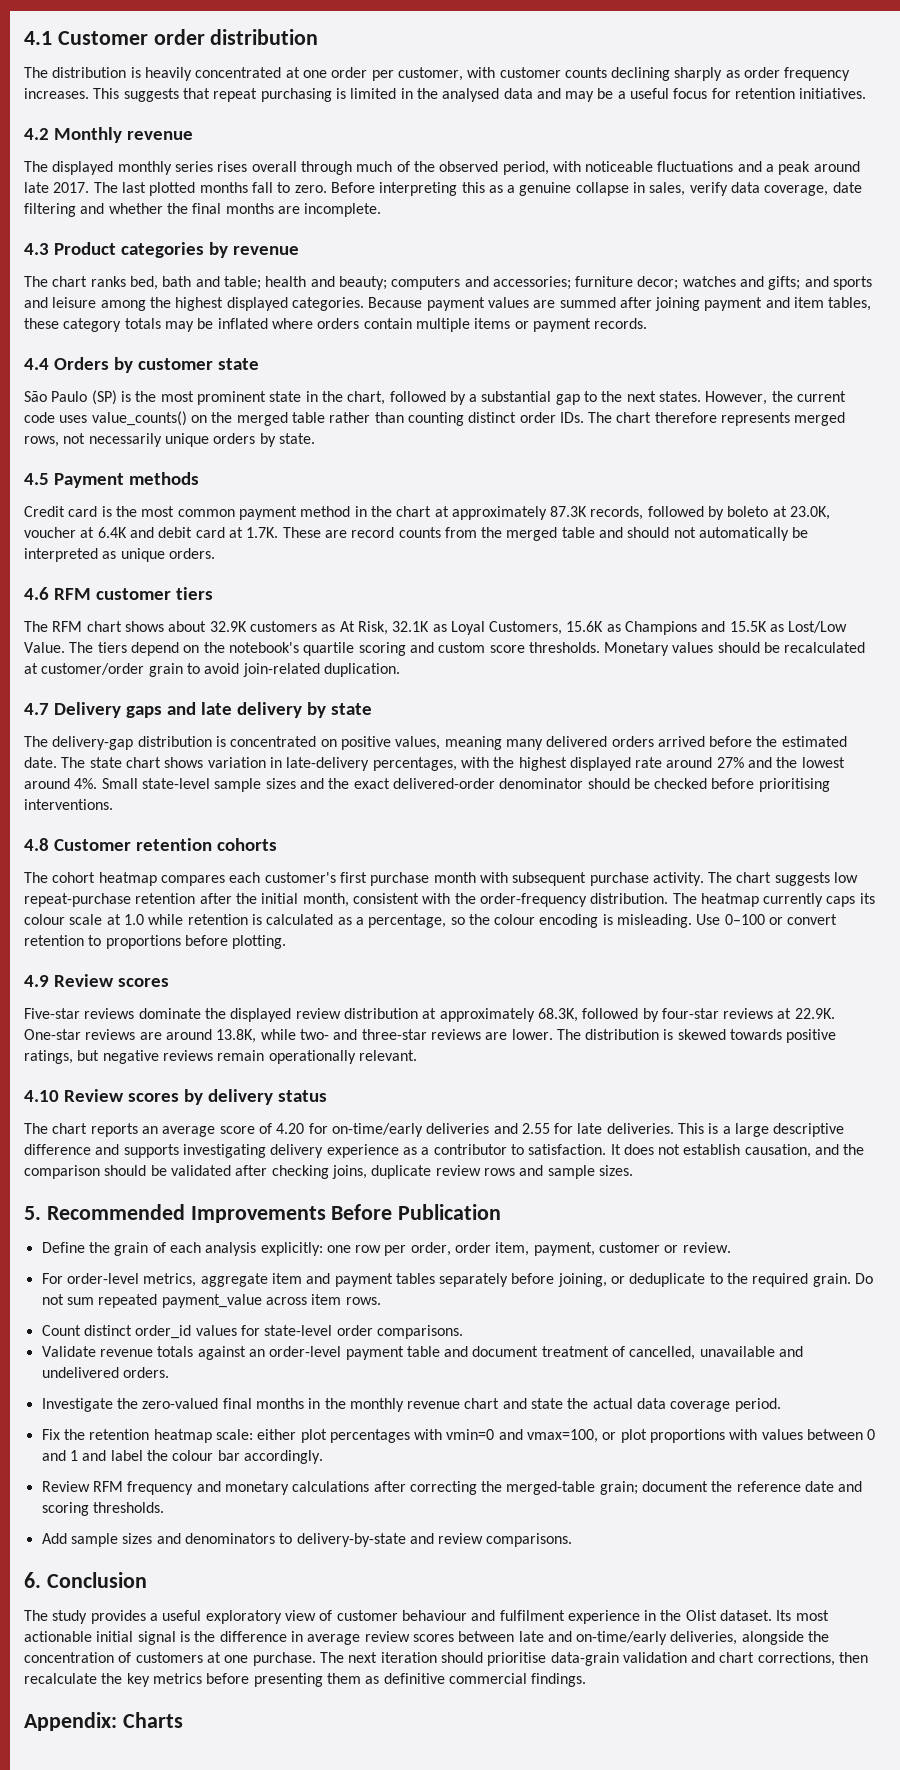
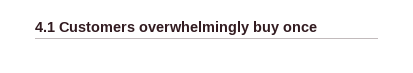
[57,29,319,45] [24,67,851,81] [24,88,867,102] [24,127,193,143] [24,161,860,175] [24,182,862,196] [24,203,382,217] [24,242,299,258] [24,276,873,290] [24,297,872,311] [24,318,648,332] [24,357,259,373] [24,390,847,405] [24,411,846,426] [24,433,315,447] [24,472,199,488] [24,506,831,520] [24,527,809,541] [24,548,215,562] [24,587,213,600] [24,621,848,635] [24,642,866,656] [24,663,400,677] [24,702,372,718] [24,736,847,750] [24,757,845,771] [24,778,830,792] [24,799,113,810] [24,838,277,851] [24,872,859,886] [24,893,875,907] [24,914,838,928] [24,935,287,949] [24,974,169,987] [24,1008,835,1022] [24,1029,837,1043] [24,1050,417,1064] [24,1089,327,1105] [24,1123,845,1137] [24,1144,865,1158] [24,1165,633,1179] [24,1204,502,1223] [41,1242,731,1256] [41,1273,874,1287] [41,1294,381,1308] [41,1325,463,1339] [41,1346,804,1360] [41,1367,169,1378] [41,1398,781,1412] [41,1429,876,1443] [41,1450,323,1464] [41,1481,863,1495] [41,1502,164,1516] [41,1533,573,1547] [24,1572,147,1588] [24,1610,829,1624] [24,1631,830,1645] [24,1652,869,1666] [24,1673,587,1687] [24,1712,183,1731] Customer order distribution // The distribution is heavily concentrated at one order per customer, with customer counts declining sharply as order frequency increases. This suggests that repeat purchasing is limited in the analysed data and may be a useful focus for retention initiatives. // 4.2 Monthly revenue // The displayed monthly series rises overall through much of the observed period, with noticeable fluctuations and a peak around late 2017. The last plotted months fall to zero. Before interpreting this as a genuine collapse in sales, verify data coverage, date filtering and whether the final months are incomplete. // 4.3 Product categories by revenue // The chart ranks bed, bath and table; health and beauty; computers and accessories; furniture decor; watches and gifts; and sports and leisure among the highest displayed categories. Because payment values are summed after joining payment and item tables, these category totals may be inflated where orders contain multiple items or payment records. // 4.4 Orders by customer state // São Paulo (SP) is the most prominent state in the chart, followed by a substantial gap to the next states. However, the current code uses value_counts() on the merged table rather than counting distinct order IDs. The chart therefore represents merged rows, not necessarily unique orders by state. // 4.5 Payment methods // Credit card is the most common payment method in the chart at approximately 87.3K records, followed by boleto at 23.0K, voucher at 6.4K and debit card at 1.7K. These are record counts from the merged table and should not automatically be interpreted as unique orders. // 4.6 RFM customer tiers // The RFM chart shows about 32.9K customers as At Risk, 32.1K as Loyal Customers, 15.6K as Champions and 15.5K as Lost/Low Value. The tiers depend on the notebook's quartile scoring and custom score thresholds. Monetary values should be recalculated at customer/order grain to avoid join-related duplication. // 4.7 Delivery gaps and late delivery by state // The delivery-gap distribution is concentrated on positive values, meaning many delivered orders arrived before the estimated date. The state chart shows variation in late-delivery percentages, with the highest displayed rate around 27% and the lowest around 4%. Small state-level sample sizes and the exact delivered-order denominator should be checked before prioritising interventions. // 4.8 Customer retention cohorts // The cohort heatmap compares each customer's first purchase month with subsequent purchase activity. The chart suggests low repeat-purchase retention after the initial month, consistent with the order-frequency distribution. The heatmap currently caps its colour scale at 1.0 while retention is calculated as a percentage, so the colour encoding is misleading. Use 0–100 or convert retention to proportions before plotting. // 4.9 Review scores // Five-star reviews dominate the displayed review distribution at approximately 68.3K, followed by four-star reviews at 22.9K. One-star reviews are around 13.8K, while two- and three-star reviews are lower. The distribution is skewed towards positive ratings, but negative reviews remain operationally relevant. // 4.10 Review scores by delivery status // The chart reports an average score of 4.20 for on-time/early deliveries and 2.55 for late deliveries. This is a large descriptive difference and supports investigating delivery experience as a contributor to satisfaction. It does not establish causation, and the comparison should be validated after checking joins, duplicate review rows and sample sizes. // 5. Recommended Improvements Before Publication // Define the grain of each analysis explicitly: one row per order, order item, payment, customer or review. // For order-level metrics, aggregate item and payment tables separately before joining, or deduplicate to the required grain. Do not sum repeated payment_value across item rows. // Count distinct order_id values for state-level order comparisons. // Validate revenue totals against an order-level payment table and document treatment of cancelled, unavailable and undelivered orders. // Investigate the zero-valued final months in the monthly revenue chart and state the actual data coverage period. // Fix the retention heatmap scale: either plot percentages with vmin=0 and vmax=100, or plot proportions with values between 0 and 1 and label the colour bar accordingly. // Review RFM frequency and monetary calculations after correcting the merged-table grain; document the reference date and scoring thresholds. // Add sample sizes and denominators to delivery-by-state and review comparisons. // 6. Conclusion // The study provides a useful exploratory view of customer behaviour and fulfilment experience in the Olist dataset. Its most actionable initial signal is the difference in average review scores between late and on-time/early deliveries, alongside the concentration of customers at one purchase. The next iteration should prioritise data-grain validation and chart corrections, then recalculate the key metrics before presenting them as definitive commercial findings. // Appendix: Charts -> [59,21,317,35] Customers overwhelmingly buy once

